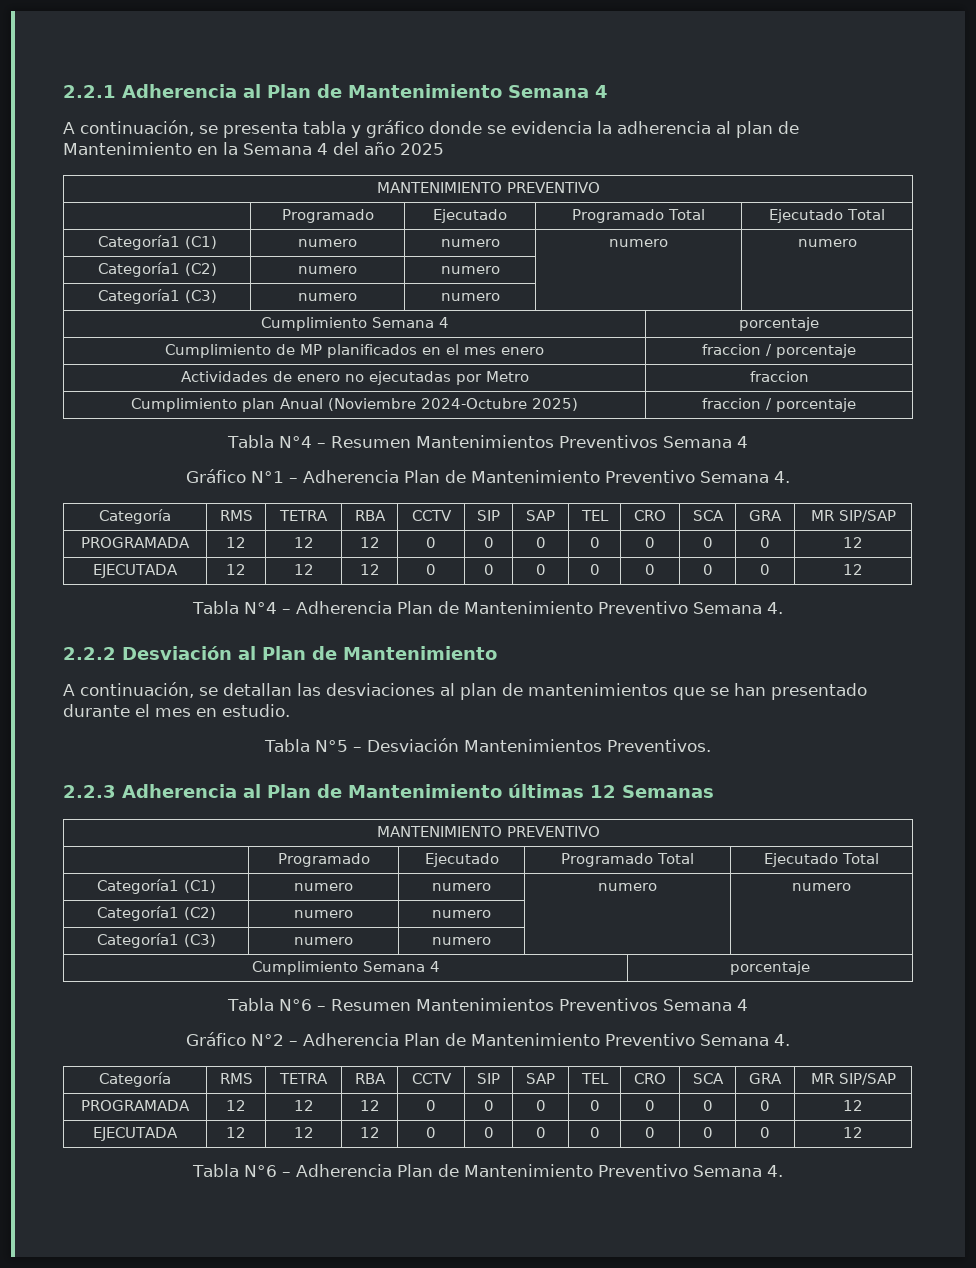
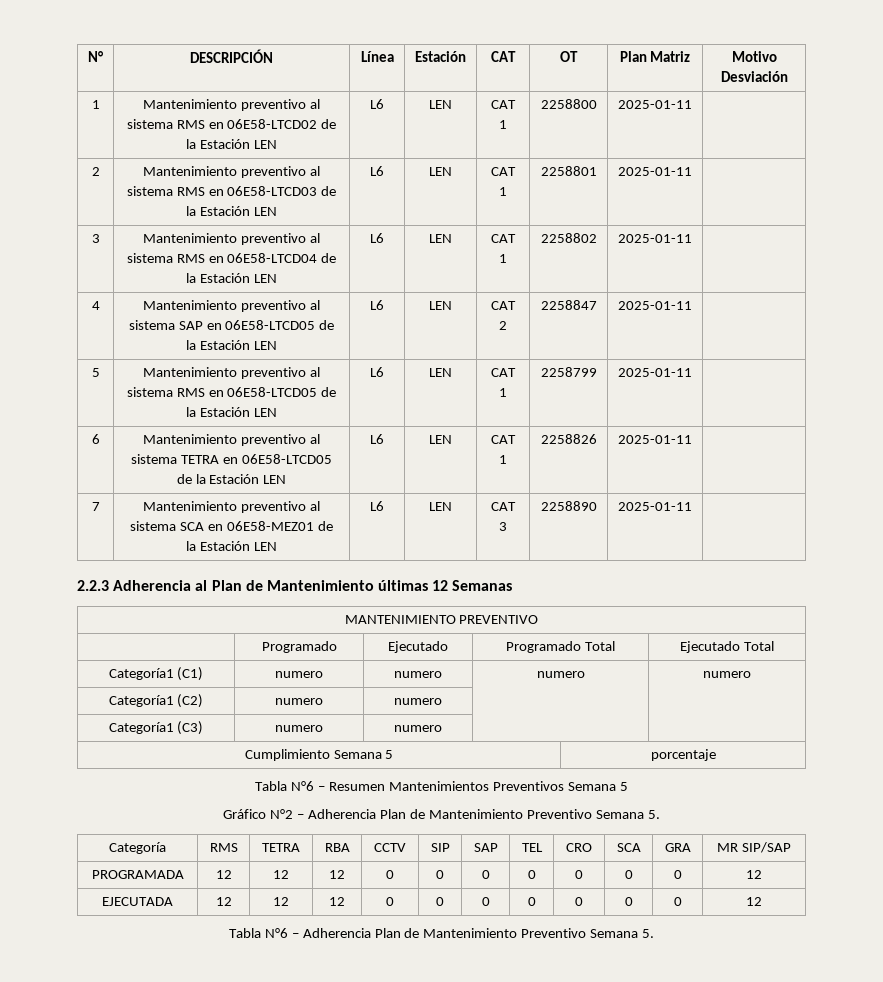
[63,84,608,98] [63,120,799,138] [63,142,444,155] [376,182,600,193] [281,209,374,223] [433,209,507,223] [571,209,706,223] [769,209,886,223] [97,235,217,250] [298,239,357,247] [440,239,500,247] [609,239,668,247] [797,239,857,247] [97,262,217,277] [298,266,357,274] [440,266,500,274] [97,289,217,304] [298,293,357,301] [440,293,500,301] [260,317,449,331] [739,317,819,331] [165,344,544,358] [702,344,856,358] [180,371,529,385] [749,371,809,382] [131,398,578,412] [702,398,856,412] [227,435,748,448] [186,469,790,483] [99,509,171,524] [219,510,253,521] [279,510,328,521] [354,510,386,521] [411,510,452,521] [477,510,500,521] [526,510,555,521] [580,510,609,521] [634,510,666,521] [692,510,724,521] [749,510,782,521] [810,510,896,522] [81,537,190,548] [226,537,246,548] [293,537,314,548] [359,537,380,548] [426,537,436,548] [483,537,494,548] [535,537,546,548] [589,537,600,548] [645,537,655,548] [702,537,713,548] [760,537,770,548] [843,537,863,548] [93,564,179,578] [226,564,246,575] [293,564,314,575] [359,564,380,575] [426,564,436,575] [483,564,494,575] [535,564,546,575] [589,564,600,575] [645,564,655,575] [702,564,713,575] [760,564,770,575] [843,564,863,575] [192,601,783,614] [63,646,497,660] [63,682,867,700] [63,704,290,717] [263,738,712,752] 2.2.1 Adherencia al Plan de Mantenimiento Semana 4 // A continuación, se presenta tabla y gráfico donde se evidencia la adherencia al plan de Mantenimiento en la Semana 4 del año 2025 // MANTENIMIENTO PREVENTIVO // | Programado | Ejecutado | Programado Total | Ejecutado Total // Categoría1 (C1) | numero | numero | numero | numero // Categoría1 (C2) | numero | numero | | // Categoría1 (C3) | numero | numero | | // Cumplimiento Semana 4 | porcentaje // Cumplimiento de MP planificados en el mes enero | fraccion / porcentaje // Actividades de enero no ejecutadas por Metro | fraccion // Cumplimiento plan Anual (Noviembre 2024-Octubre 2025) | fraccion / porcentaje // Tabla N°4 – Resumen Mantenimientos Preventivos Semana 4 // Gráfico N°1 – Adherencia Plan de Mantenimiento Preventivo Semana 4. // Categoría | RMS | TETRA | RBA | CCTV | SIP | SAP | TEL | CRO | SCA | GRA | MR SIP/SAP // PROGRAMADA | 12 | 12 | 12 | 0 | 0 | 0 | 0 | 0 | 0 | 0 | 12 // EJECUTADA | 12 | 12 | 12 | 0 | 0 | 0 | 0 | 0 | 0 | 0 | 12 // Tabla N°4 – Adherencia Plan de Mantenimiento Preventivo Semana 4. // 2.2.2 Desviación al Plan de Mantenimiento // A continuación, se detallan las desviaciones al plan de mantenimientos que se han presentado durante el mes en estudio. // Tabla N°5 – Desviación Mantenimientos Preventivos. -> [88,51,104,62] [190,49,273,63] [360,51,394,62] [415,51,466,62] [491,51,516,62] [560,51,578,62] [619,51,691,62] [731,51,777,62] [720,71,788,82] [91,100,100,109] [143,99,320,111] [126,119,337,129] [186,139,277,149] [370,99,384,109] [429,100,452,109] [491,100,516,109] [499,120,507,129] [540,99,597,109] [618,100,692,109] [91,167,100,176] [143,166,320,178] [126,186,337,196] [186,206,277,216] [370,166,384,176] [429,167,452,176] [491,167,516,176] [499,187,507,196] [540,166,597,176] [618,167,692,176] [91,234,100,243] [143,233,320,245] [126,253,337,263] [186,273,277,283] [370,233,384,243] [429,234,452,243] [491,234,516,243] [499,254,507,263] [540,233,597,243] [618,234,692,243] [91,301,100,310] [143,300,320,312] [128,320,335,330] [186,340,277,350] [370,300,384,310] [429,301,452,310] [491,301,516,310] [499,321,507,330] [540,300,597,310] [618,301,692,310] [91,368,100,377] [143,367,320,379] [126,387,337,397] [186,407,277,417] [370,367,384,377] [429,368,452,377] [491,368,516,377] [499,388,507,397] [540,367,597,377] [618,368,692,377] [91,434,100,444] [143,434,320,446] [131,454,332,464] [176,474,287,484] [370,434,384,444] [429,435,452,444] [491,435,516,444] [499,455,507,464] [540,434,597,444] [618,435,692,444] [91,502,100,511] [143,501,320,513] [130,521,333,531] [186,541,277,551] [370,501,384,511] [429,502,452,511] [491,502,516,511] [499,522,507,531] [540,501,597,511] [618,502,692,511] N° | DESCRIPCIÓN | Línea | Estación | CAT | OT | Plan Matriz | Motivo Desviación // 1 | Mantenimiento preventivo al sistema RMS en 06E58-LTCD02 de la Estación LEN | L6 | LEN | CAT 1 | 2258800 | 2025-01-11 | // 2 | Mantenimiento preventivo al sistema RMS en 06E58-LTCD03 de la Estación LEN | L6 | LEN | CAT 1 | 2258801 | 2025-01-11 | // 3 | Mantenimiento preventivo al sistema RMS en 06E58-LTCD04 de la Estación LEN | L6 | LEN | CAT 1 | 2258802 | 2025-01-11 | // 4 | Mantenimiento preventivo al sistema SAP en 06E58-LTCD05 de la Estación LEN | L6 | LEN | CAT 2 | 2258847 | 2025-01-11 | // 5 | Mantenimiento preventivo al sistema RMS en 06E58-LTCD05 de la Estación LEN | L6 | LEN | CAT 1 | 2258799 | 2025-01-11 | // 6 | Mantenimiento preventivo al sistema TETRA en 06E58-LTCD05 de la Estación LEN | L6 | LEN | CAT 1 | 2258826 | 2025-01-11 | // 7 | Mantenimiento preventivo al sistema SCA en 06E58-MEZ01 de la Estación LEN | L6 | LEN | CAT 3 | 2258890 | 2025-01-11 |
[429,961,440,972] 4 -> [385,750,394,759] 5
[736,999,748,1011] 4 -> [619,782,628,791] 5
[774,1034,790,1046] 4. -> [647,810,660,819] 5.
[766,1165,783,1177] 4. -> [642,929,655,938] 5.

